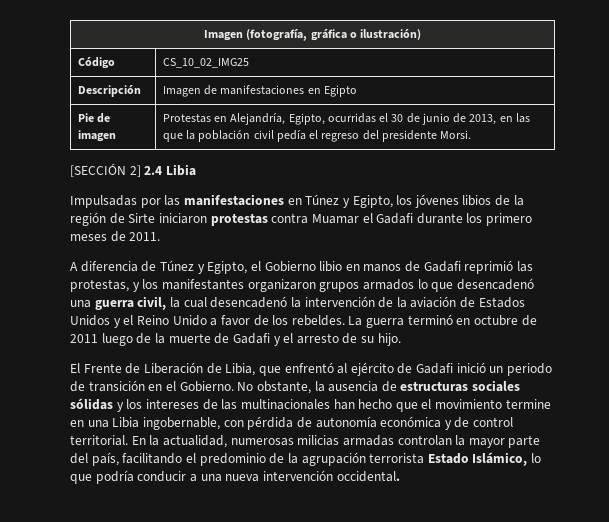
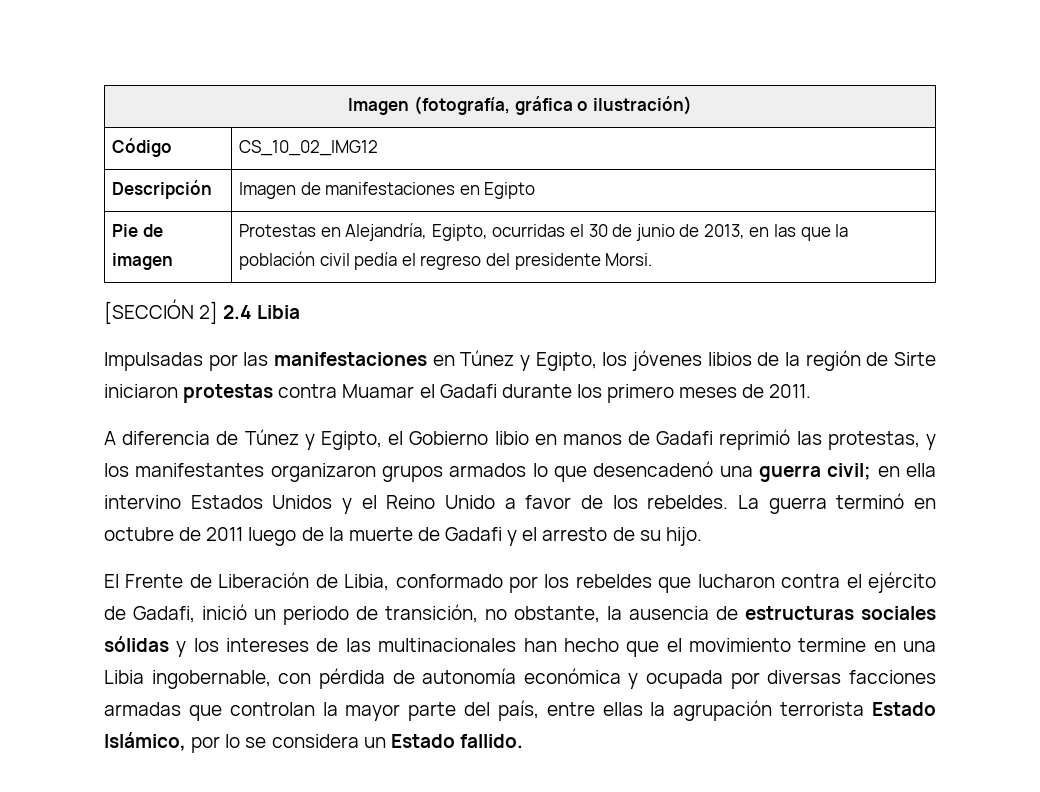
[162,58,249,68] CS_10_02_IMG25 -> [238,140,378,156] CS_10_02_IMG12
[137,296,476,310] civil, la cual desencadenó la intervención de la aviación de -> [827,463,937,480] [104,495,181,509] civil; en ella intervino
[258,362,348,376] que enfrentó al -> [395,574,862,593] conformado por los rebeldes que lucharon contra el
[416,363,454,374] Gadafi -> [133,606,195,623] Gadafi,
[88,380,254,392] transición en el Gobierno. No -> [385,604,507,623] transición, no
[454,417,514,428] [70,435,394,448] de control territorial. En la actualidad, numerosas milicias armadas -> [646,670,936,689] [104,702,222,721] ocupada por diversas facciones armadas que
[122,453,285,466] facilitando el predominio de -> [546,702,643,716] entre ellas
[531,453,542,463] [70,470,400,484] lo que podría conducir a una nueva intervención occidental. -> [191,734,523,753] por lo se considera un Estado fallido.

